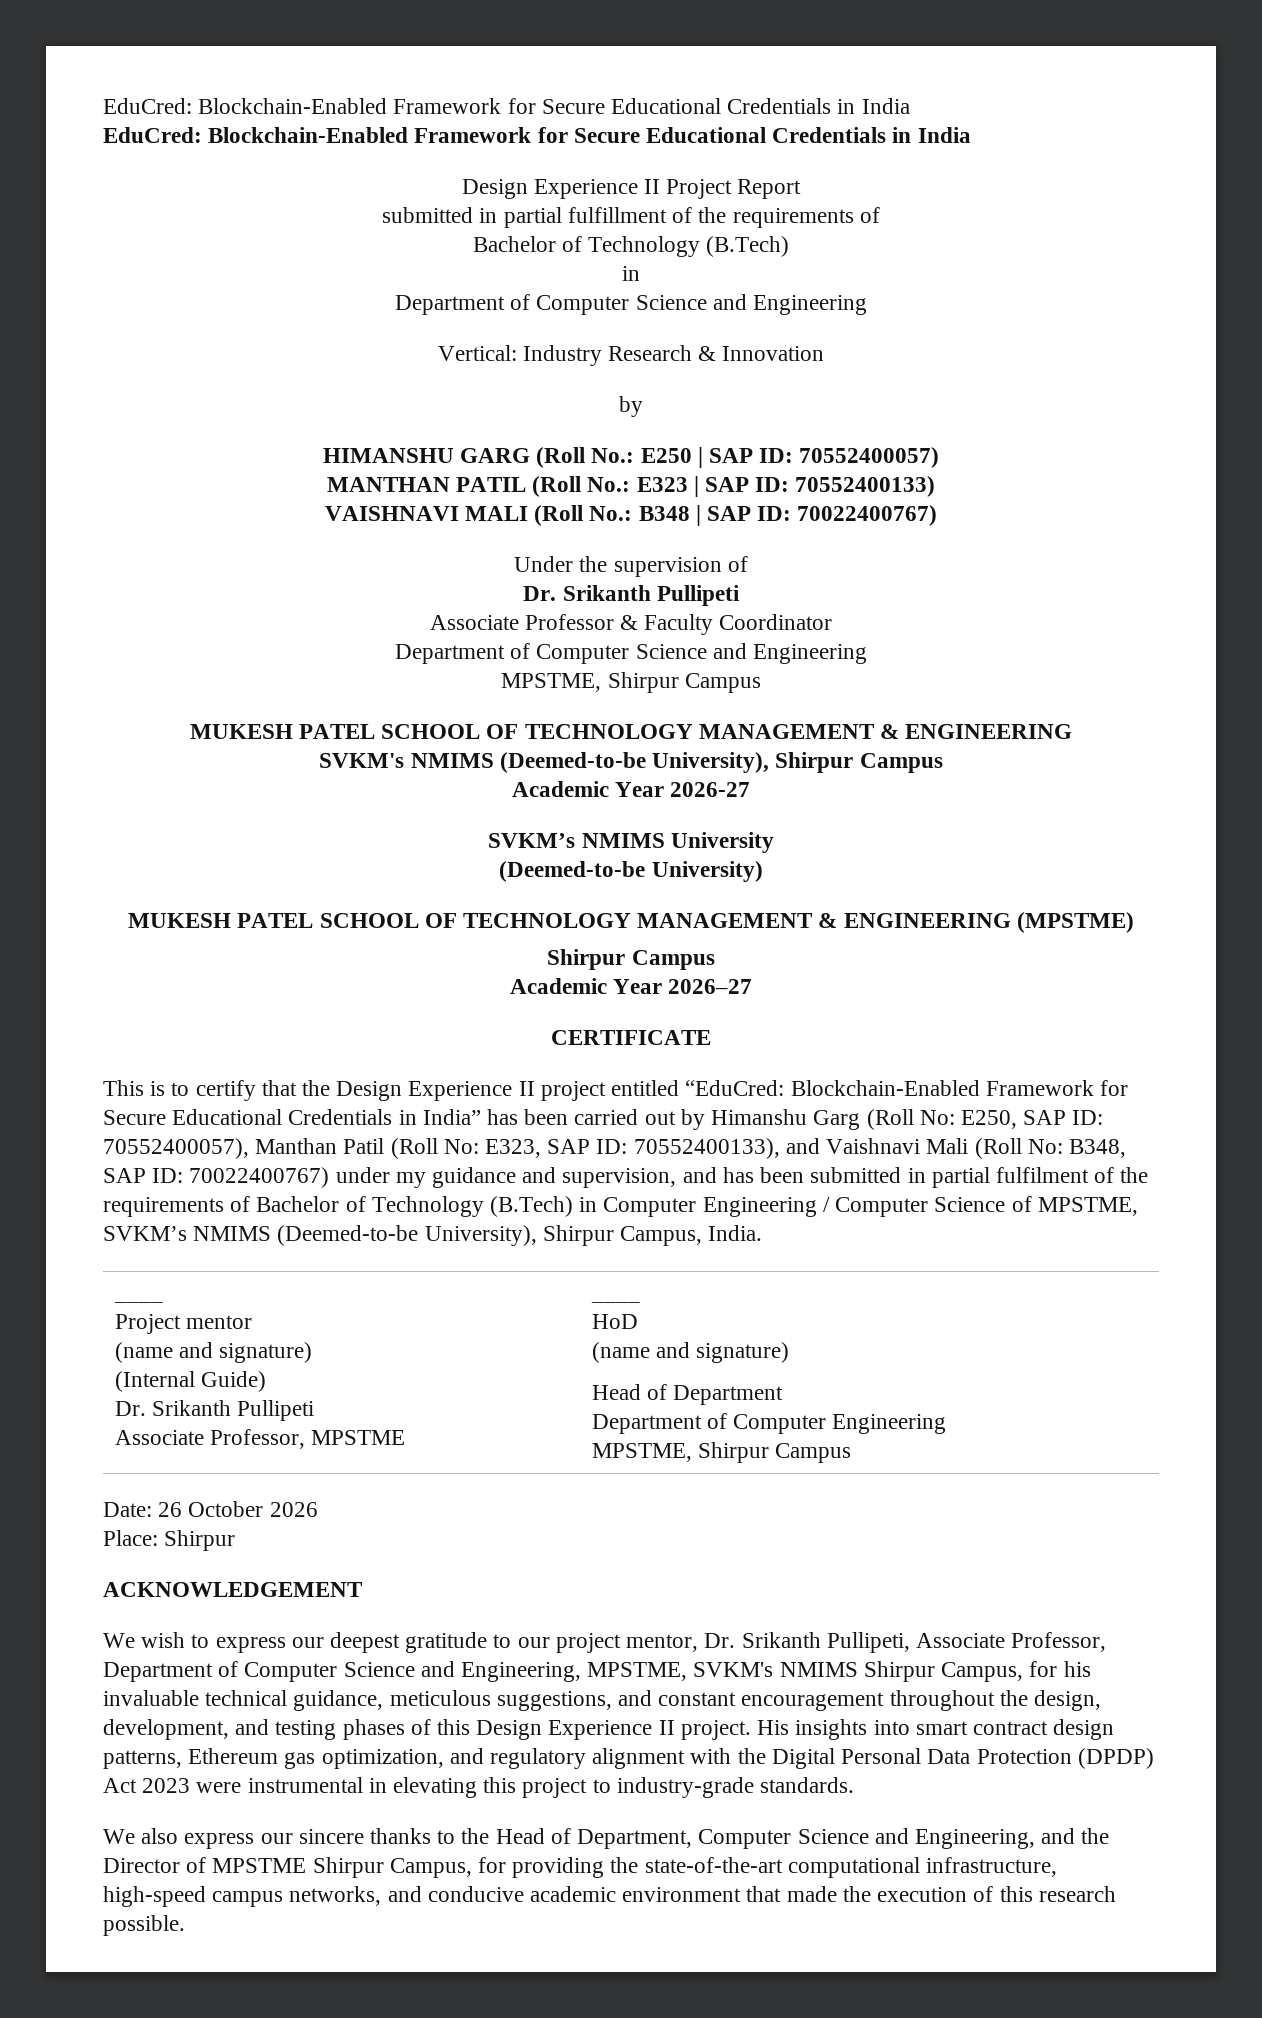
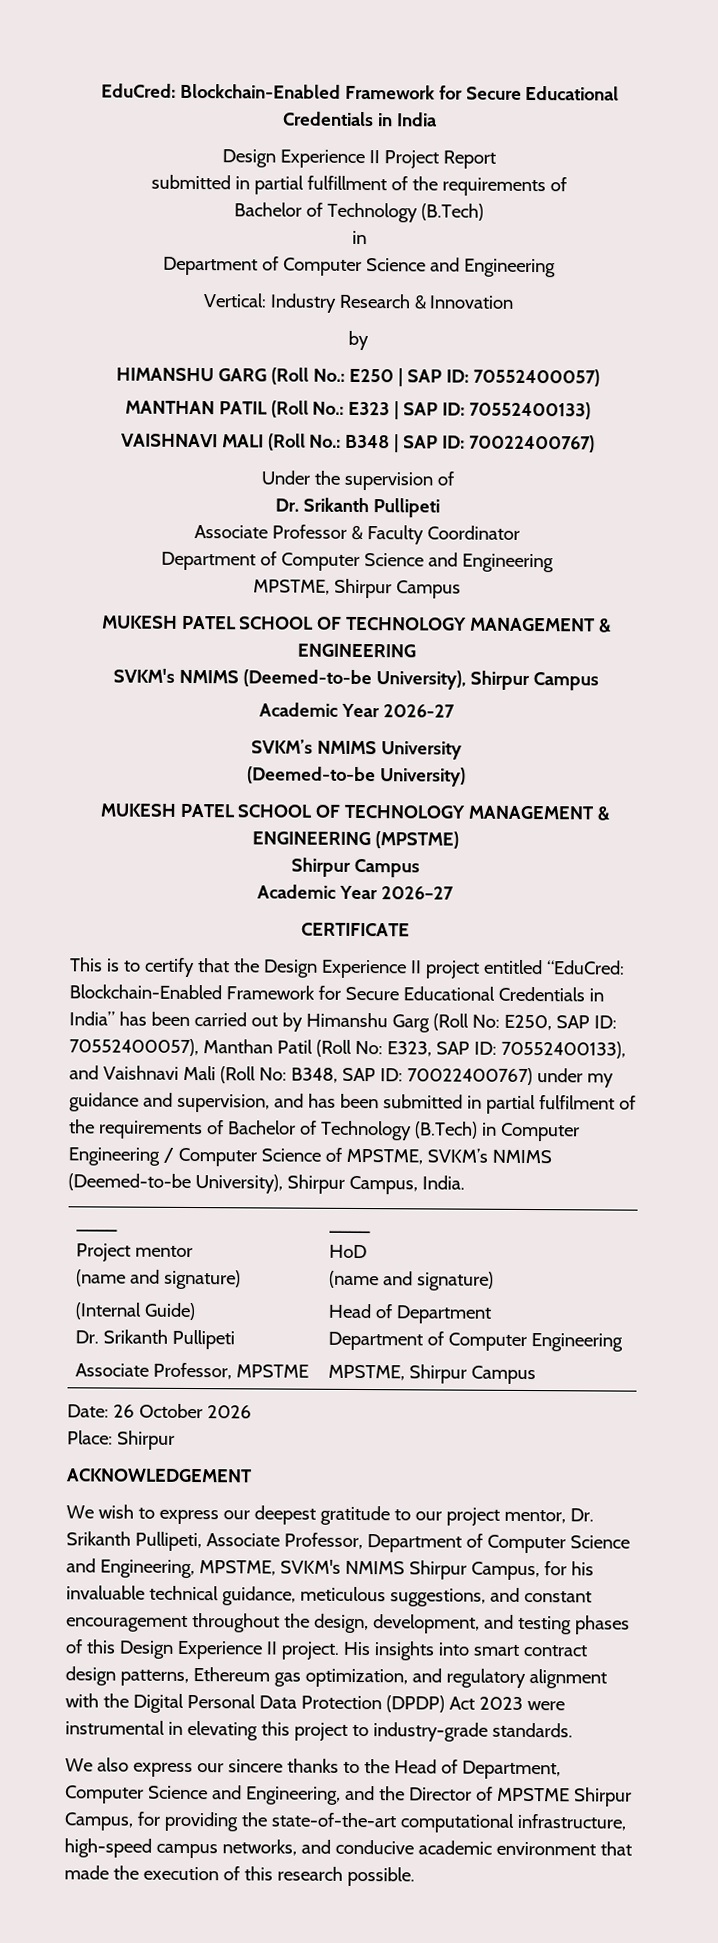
[103,98,910,114] [103,127,971,143] EduCred: Blockchain-Enabled Framework for Secure Educational Credentials in India // EduCred: Blockchain-Enabled Framework for Secure Educational Credentials in India -> [100,83,620,101] [283,111,437,127] EduCred: Blockchain-Enabled Framework for Secure Educational Credentials in India

